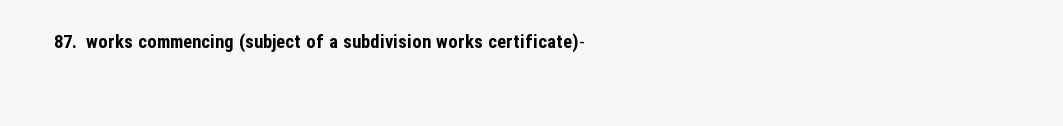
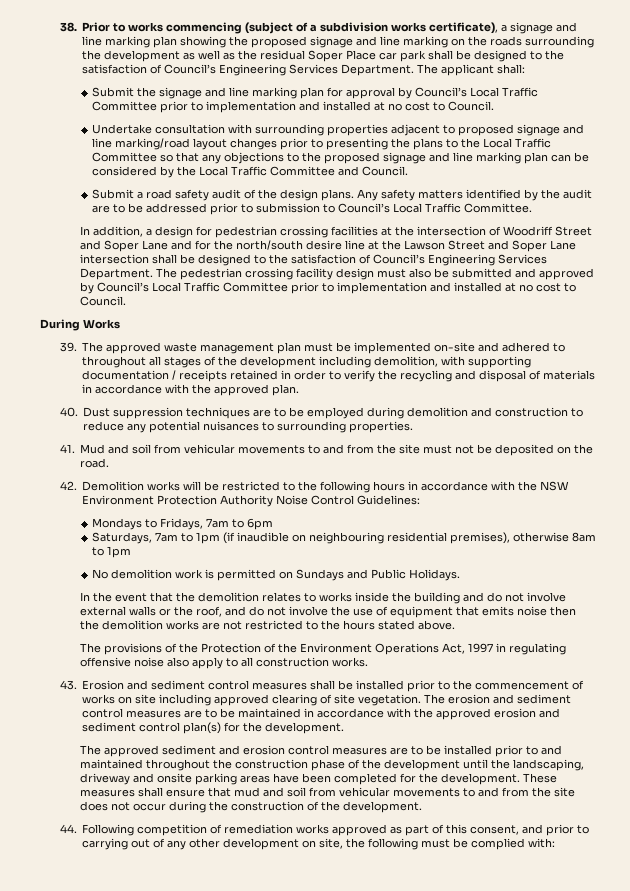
[53,35,77,48] 87. -> [59,22,127,32] 38. Prior to
[488,33,586,53] certificate)- -> [429,22,578,34] [82,36,595,48] [82,50,565,62] [82,64,526,76] [91,87,538,99] [91,101,494,113] [91,124,584,136] [91,138,551,150] [91,152,589,164] [91,166,408,178] [91,189,592,201] [91,203,532,215] [79,226,592,238] [79,240,576,252] [79,254,547,266] [79,268,594,280] [79,282,576,294] [79,296,126,306] [40,319,120,331] [59,342,566,354] [82,356,532,368] [82,370,596,382] [82,384,300,396] [59,407,584,419] [83,421,414,433] [59,444,594,456] [80,458,110,468] [59,481,570,493] [82,495,421,507] [91,518,273,530] [91,532,596,544] [91,546,131,558] [91,569,460,581] [79,592,566,604] [79,606,576,618] [79,620,455,630] [79,643,566,655] [79,657,368,669] [59,680,585,692] [82,694,572,706] [82,708,561,720] [82,722,345,734] [79,745,562,757] [79,759,584,771] [79,773,557,785] [79,787,575,797] [79,801,422,813] [59,824,590,836] [82,838,556,850] certificate), a signage and line marking plan showing the proposed signage and line marking on the roads surrounding the development as well as the residual Soper Place car park shall be designed to the satisfaction of Council’s Engineering Services Department. The applicant shall: // Submit the signage and line marking plan for approval by Council’s Local Traffic Committee prior to implementation and installed at no cost to Council. // Undertake consultation with surrounding properties adjacent to proposed signage and line marking/road layout changes prior to presenting the plans to the Local Traffic Committee so that any objections to the proposed signage and line marking plan can be considered by the Local Traffic Committee and Council. // Submit a road safety audit of the design plans. Any safety matters identified by the audit are to be addressed prior to submission to Council’s Local Traffic Committee. // In addition, a design for pedestrian crossing facilities at the intersection of Woodriff Street and Soper Lane and for the north/south desire line at the Lawson Street and Soper Lane intersection shall be designed to the satisfaction of Council’s Engineering Services Department. The pedestrian crossing facility design must also be submitted and approved by Council’s Local Traffic Committee prior to implementation and installed at no cost to Council. // During Works // 39. The approved waste management plan must be implemented on-site and adhered to throughout all stages of the development including demolition, with supporting documentation / receipts retained in order to verify the recycling and disposal of materials in accordance with the approved plan. // 40. Dust suppression techniques are to be employed during demolition and construction to reduce any potential nuisances to surrounding properties. // 41. Mud and soil from vehicular movements to and from the site must not be deposited on the road. // 42. Demolition works will be restricted to the following hours in accordance with the NSW Environment Protection Authority Noise Control Guidelines: // Mondays to Fridays, 7am to 6pm // Saturdays, 7am to 1pm (if inaudible on neighbouring residential premises), otherwise 8am to 1pm // No demolition work is permitted on Sundays and Public Holidays. // In the event that the demolition relates to works inside the building and do not involve external walls or the roof, and do not involve the use of equipment that emits noise then the demolition works are not restricted to the hours stated above. // The provisions of the Protection of the Environment Operations Act, 1997 in regulating offensive noise also apply to all construction works. // 43. Erosion and sediment control measures shall be installed prior to the commencement of works on site including approved clearing of site vegetation. The erosion and sediment control measures are to be maintained in accordance with the approved erosion and sediment control plan(s) for the development. // The approved sediment and erosion control measures are to be installed prior to and maintained throughout the construction phase of the development until the landscaping, driveway and onsite parking areas have been completed for the development. These measures shall ensure that mud and soil from vehicular movements to and from the site does not occur during the construction of the development. // 44. Following competition of remediation works approved as part of this consent, and prior to carrying out of any other development on site, the following must be complied with:

